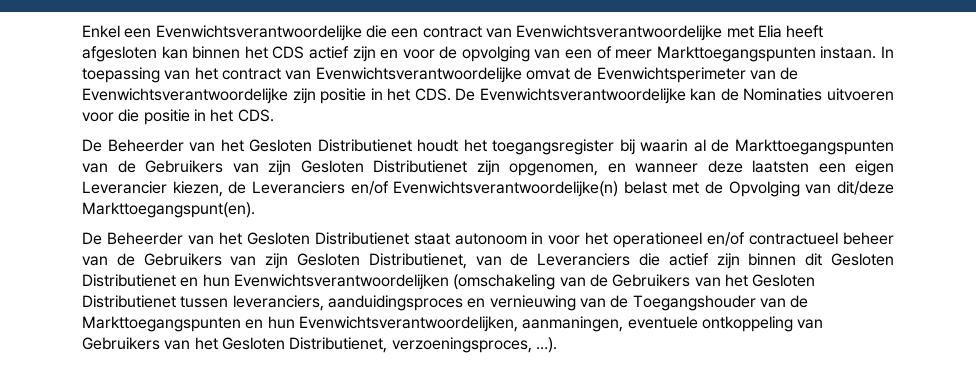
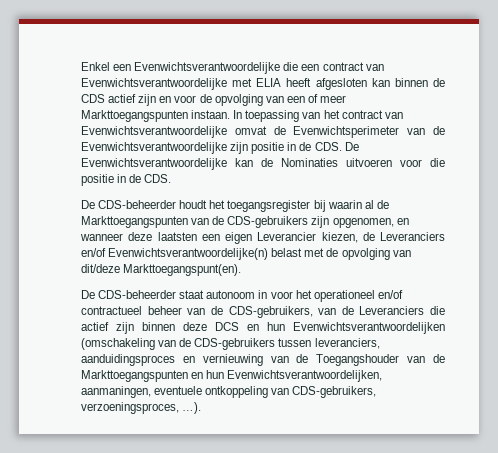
[757,25,782,38] Elia -> [256,78,282,87] ELIA
[244,46,268,59] het -> [433,78,446,87] de
[387,88,411,101] het -> [299,142,312,151] de
[210,109,234,122] het -> [129,174,142,183] de
[107,139,412,152] Beheerder van het Gesloten Distributienet -> [98,200,177,209] CDS-beheerder
[145,160,467,176] Gebruikers van zijn Gesloten Distributienet -> [227,216,309,228] CDS-gebruikers
[728,181,800,197] Opvolging -> [341,248,390,260] opvolging
[106,232,409,245] Beheerder van het Gesloten Distributienet -> [98,290,177,299] CDS-beheerder
[143,253,467,269] Gebruikers van zijn Gesloten Distributienet, -> [228,306,313,318] CDS-gebruikers,
[805,253,894,266] [82,274,176,287] dit Gesloten Distributienet -> [183,322,239,331] deze DCS
[612,274,816,287] [82,295,176,308] Gebruikers van het Gesloten Distributienet -> [194,338,276,350] CDS-gebruikers
[82,337,388,353] Gebruikers van het Gesloten Distributienet, -> [292,386,377,398] CDS-gebruikers,

